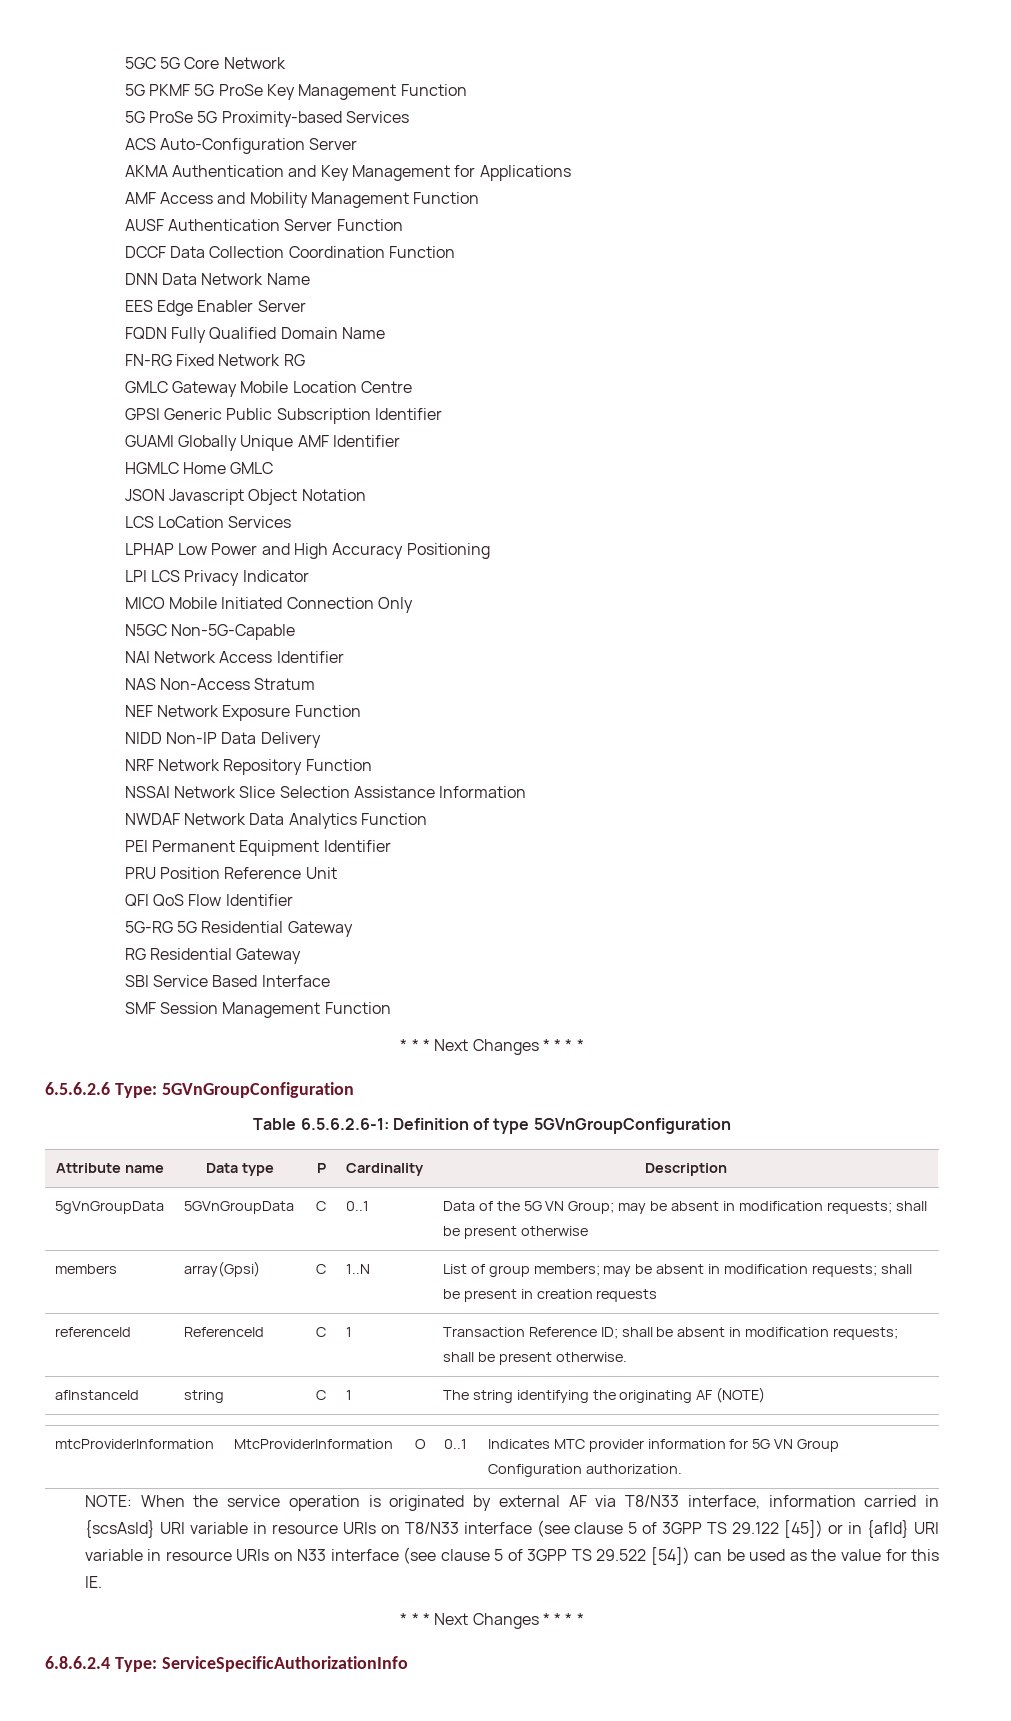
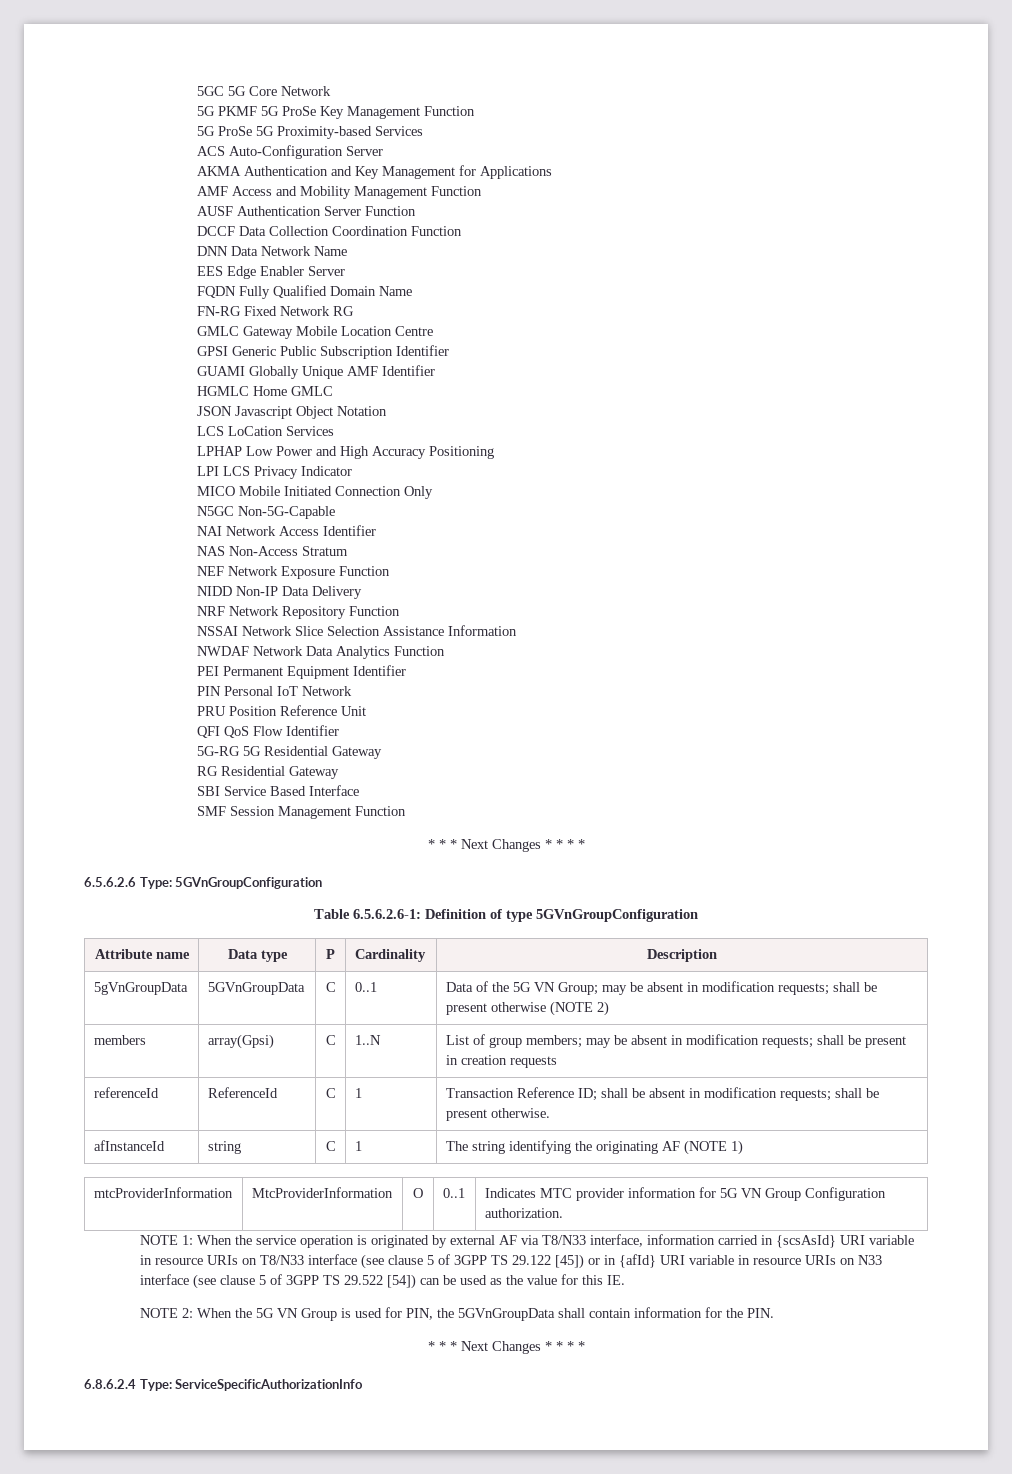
(391, 846) none -> [196,686,352,696] // PIN Personal IoT Network
(588, 1231) none -> [549,1001,609,1016] (NOTE 2)
[716,1387,766,1403] (NOTE) -> [683,1140,743,1155] (NOTE 1)
[84,1495,132,1507] NOTE: -> [140,1235,194,1245] NOTE 1:
(102, 1582) none -> [140,1307,775,1321] // NOTE 2: When the 5G VN Group is used for PIN, the 5GVnGroupData shall contain information for the PIN.

